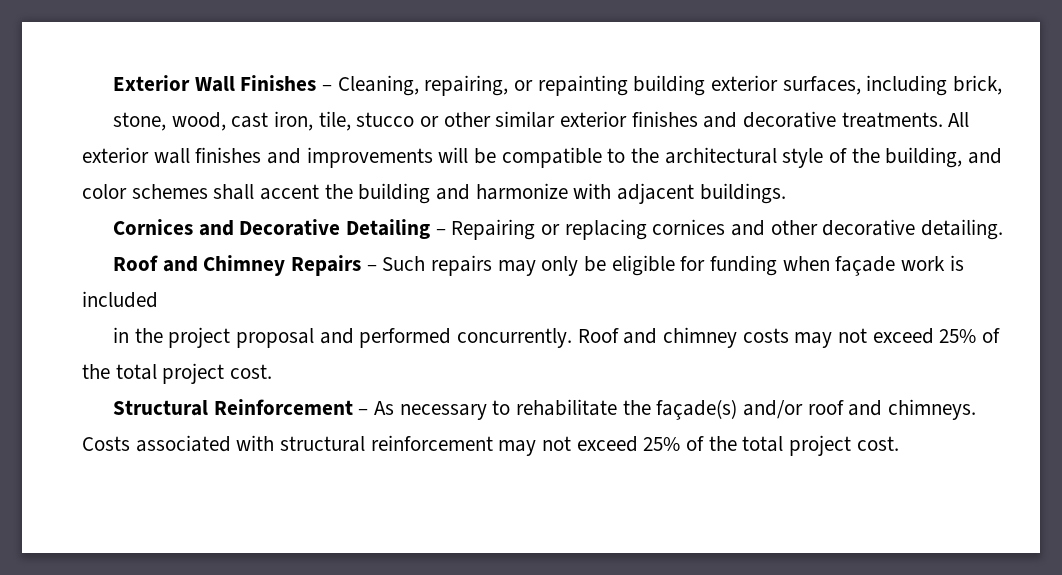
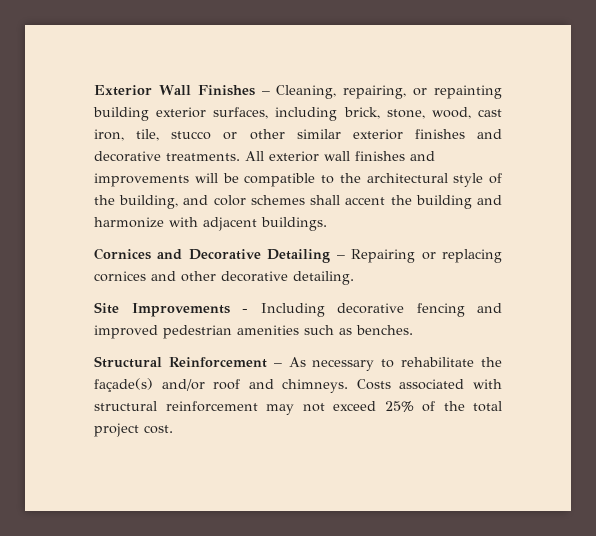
(1002, 85) // -> (380, 113) none
[112,255,964,276] [82,291,158,308] [112,327,1000,348] [82,363,273,384] Roof and Chimney Repairs – Such repairs may only be eligible for funding when façade work is included // in the project proposal and performed concurrently. Roof and chimney costs may not exceed 25% of the total project cost. -> [94,302,502,317] [94,325,413,339] Site Improvements - Including decorative fencing and improved pedestrian amenities such as benches.

